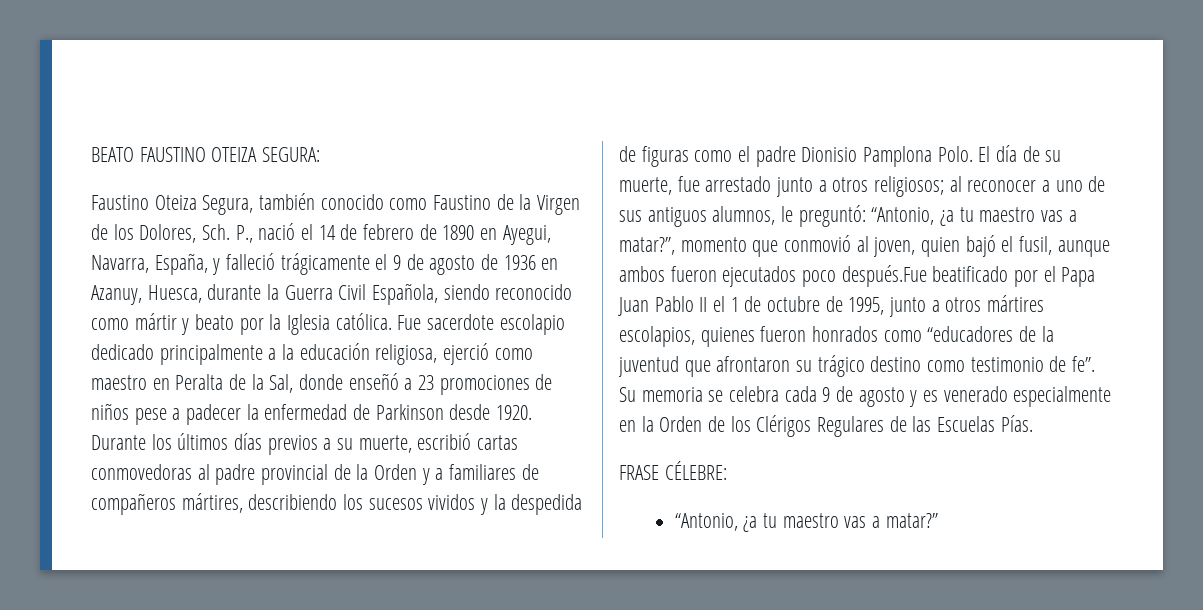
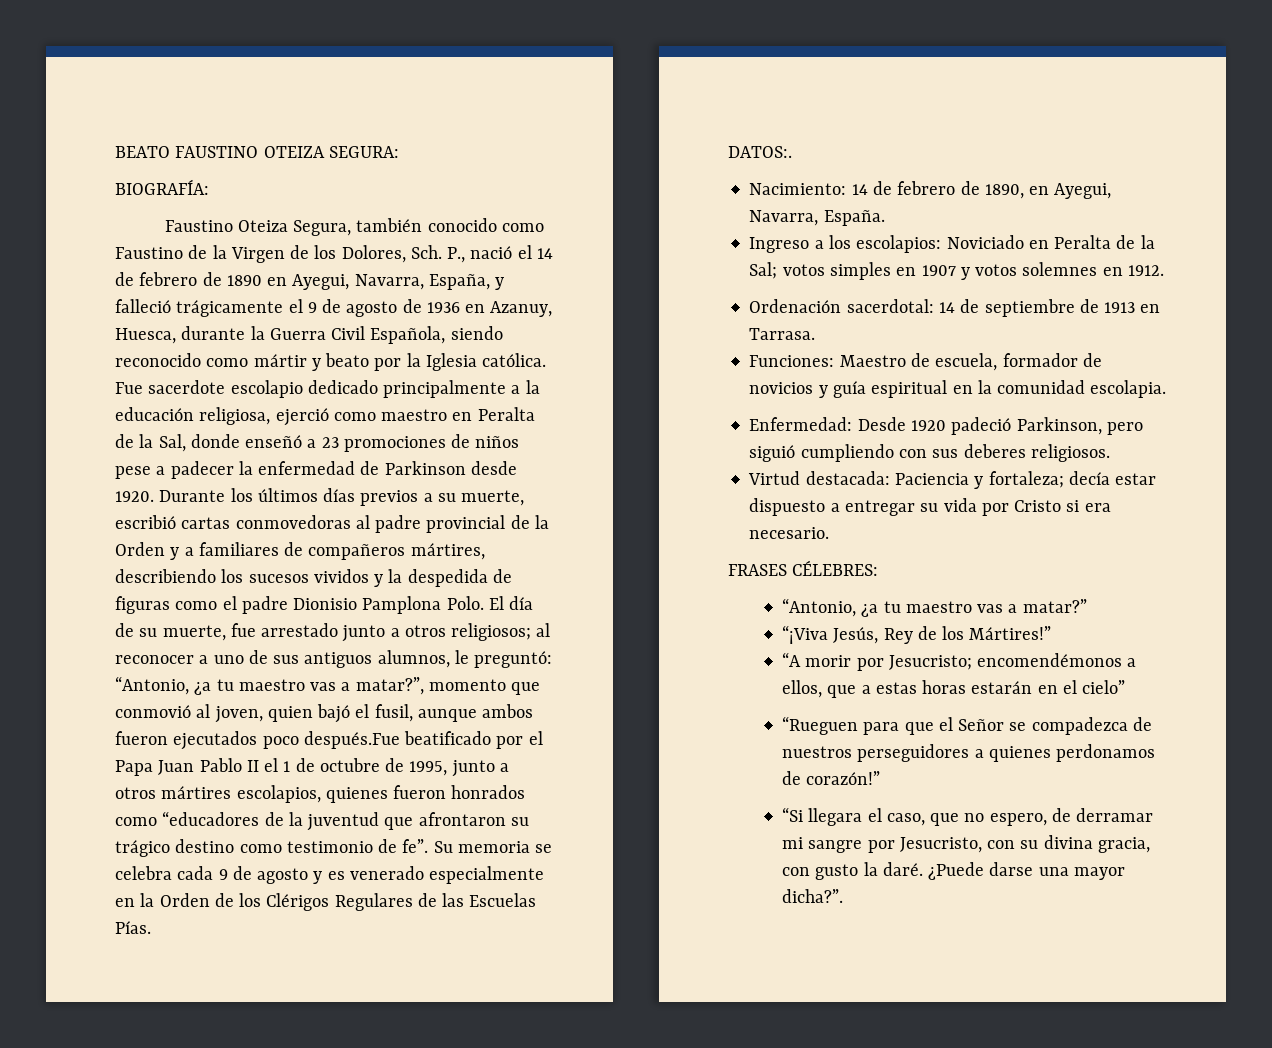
(320, 154) none -> [115,179,209,195] // BIOGRAFÍA:
[619,461,727,480] FRASE CÉLEBRE: -> [728,146,792,158] [749,181,1112,199] [749,210,885,226] [749,235,1155,253] [749,262,1164,280] [749,299,1161,317] [749,328,816,340] [749,353,1102,371] [749,380,1167,398] [749,417,1143,435] [749,444,1110,462] [748,471,1157,489] [749,498,1111,516] [749,527,830,539] [728,560,879,576] DATOS:. // Nacimiento: 14 de febrero de 1890, en Ayegui, Navarra, España. // Ingreso a los escolapios: Noviciado en Peralta de la Sal; votos simples en 1907 y votos solemnes en 1912. // Ordenación sacerdotal: 14 de septiembre de 1913 en Tarrasa. // Funciones: Maestro de escuela, formador de novicios y guía espiritual en la comunidad escolapia. // Enfermedad: Desde 1920 padeció Parkinson, pero siguió cumpliendo con sus deberes religiosos. // Virtud destacada: Paciencia y fortaleza; decía estar dispuesto a entregar su vida por Cristo si era necesario. // FRASES CÉLEBRES:
(938, 520) none -> [782,625,1052,644] [782,652,1137,671] [782,680,1126,698] [782,716,1152,735] [782,744,1156,762] [782,771,881,785] [782,807,1154,826] [782,835,1150,853] [782,862,1125,880] [782,889,844,903] // “¡Viva Jesús, Rey de los Mártires!” // “A morir por Jesucristo; encomendémonos a ellos, que a estas horas estarán en el cielo” // “Rueguen para que el Señor se compadezca de nuestros perseguidores a quienes perdonamos de corazón!” // “Si llegara el caso, que no espero, de derramar mi sangre por Jesucristo, con su divina gracia, con gusto la daré. ¿Puede darse una mayor dicha?”.

